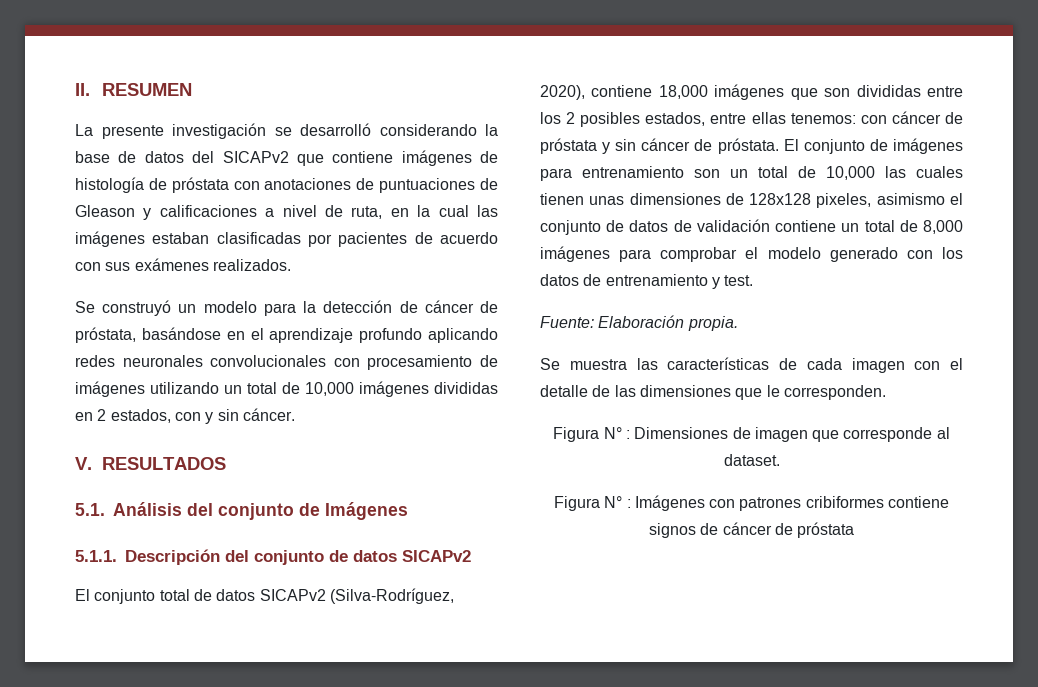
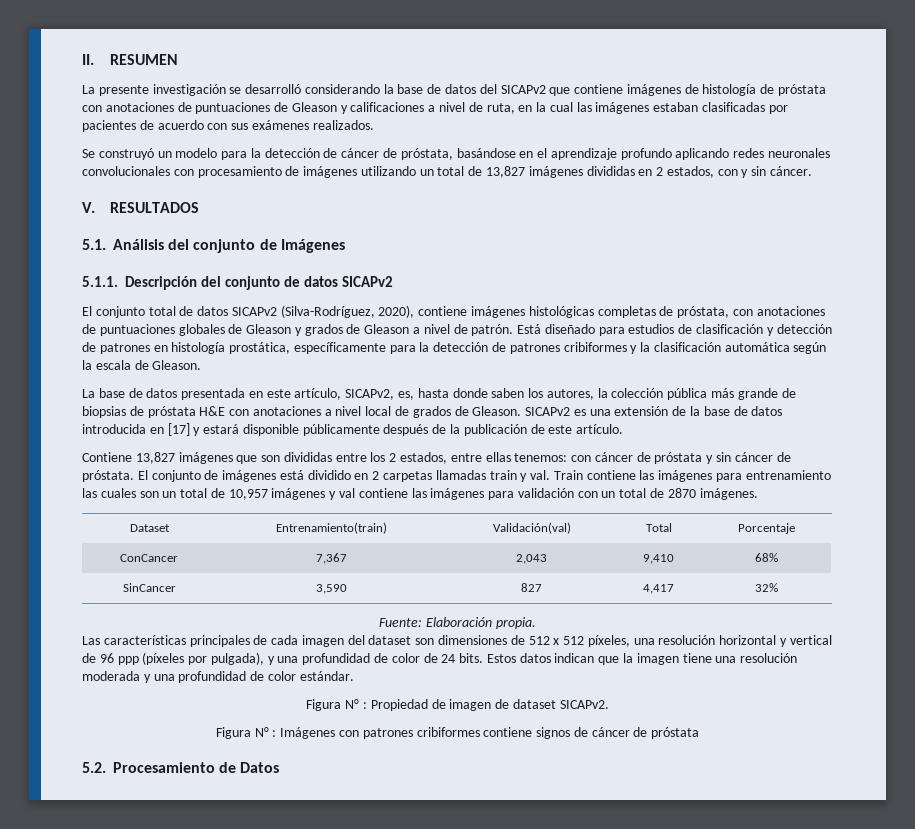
[305,382,354,396] 10,000 -> [486,166,526,178] 13,827
[658,85,708,99] 18,000 -> [471,306,825,318] [82,324,832,336] [82,342,827,354] [82,360,202,370] [82,388,796,400] [82,406,783,418] [82,423,624,436] [82,452,175,464] imágenes histológicas completas de próstata, con anotaciones de puntuaciones globales de Gleason y grados de Gleason a nivel de patrón. Está diseñado para estudios de clasificación y detección de patrones en histología prostática, específicamente para la detección de patrones cribiformes y la clasificación automática según la escala de Gleason. // La base de datos presentada en este artículo, SICAPv2, es, hasta donde saben los autores, la colección pública más grande de biopsias de próstata H&E con anotaciones a nivel local de grados de Gleason. SICAPv2 es una extensión de la base de datos introducida en [17] y estará disponible públicamente después de la publicación de este artículo. // Contiene 13,827
[580,112,641,127] posibles -> (397, 457) none
[540,166,963,181] [540,193,963,208] [540,219,963,235] [540,246,963,262] [540,274,754,289] [540,315,738,331] [540,357,963,373] [540,385,886,400] [553,427,729,442] para entrenamiento son un total de 10,000 las cuales tienen unas dimensiones de 128x128 pixeles, asimismo el conjunto de datos de validación contiene un total de 8,000 imágenes para comprobar el modelo generado con los datos de entrenamiento y test. // Fuente: Elaboración propia. // Se muestra las características de cada imagen con el detalle de las dimensiones que le corresponden. // Figura N° : Dimensiones -> [279,470,831,482] [82,488,758,500] [129,524,170,532] [275,522,387,534] [492,522,571,534] [645,523,672,532] [737,523,795,534] [120,554,178,562] [315,553,347,564] [516,554,547,564] [643,554,674,564] [754,553,778,562] [122,583,176,592] [315,584,347,594] [521,583,542,592] [643,584,674,594] [754,583,778,592] [379,617,536,629] [82,635,832,647] [82,652,798,665] [82,671,354,683] [306,699,428,711] está dividido en 2 carpetas llamadas train y val. Train contiene las imágenes para entrenamiento las cuales son un total de 10,957 imágenes y val contiene las imágenes para validación con un total de 2870 imágenes. // Dataset | Entrenamiento(train) | Validación(val) | Total | Porcentaje // ConCancer | 7,367 | 2,043 | 9,410 | 68% // SinCancer | 3,590 | 827 | 4,417 | 32% // Fuente: Elaboración propia. // Las características principales de cada imagen del dataset son dimensiones de 512 x 512 píxeles, una resolución horizontal y vertical de 96 ppp (píxeles por pulgada), y una profundidad de color de 24 bits. Estos datos indican que la imagen tiene una resolución moderada y una profundidad de color estándar. // Figura N° : Propiedad
[812,427,950,442] [723,454,780,466] que corresponde al dataset. -> [495,699,609,709] de dataset SICAPv2.
(855, 530) none -> [82,762,280,773] // 5.2. Procesamiento de Datos

